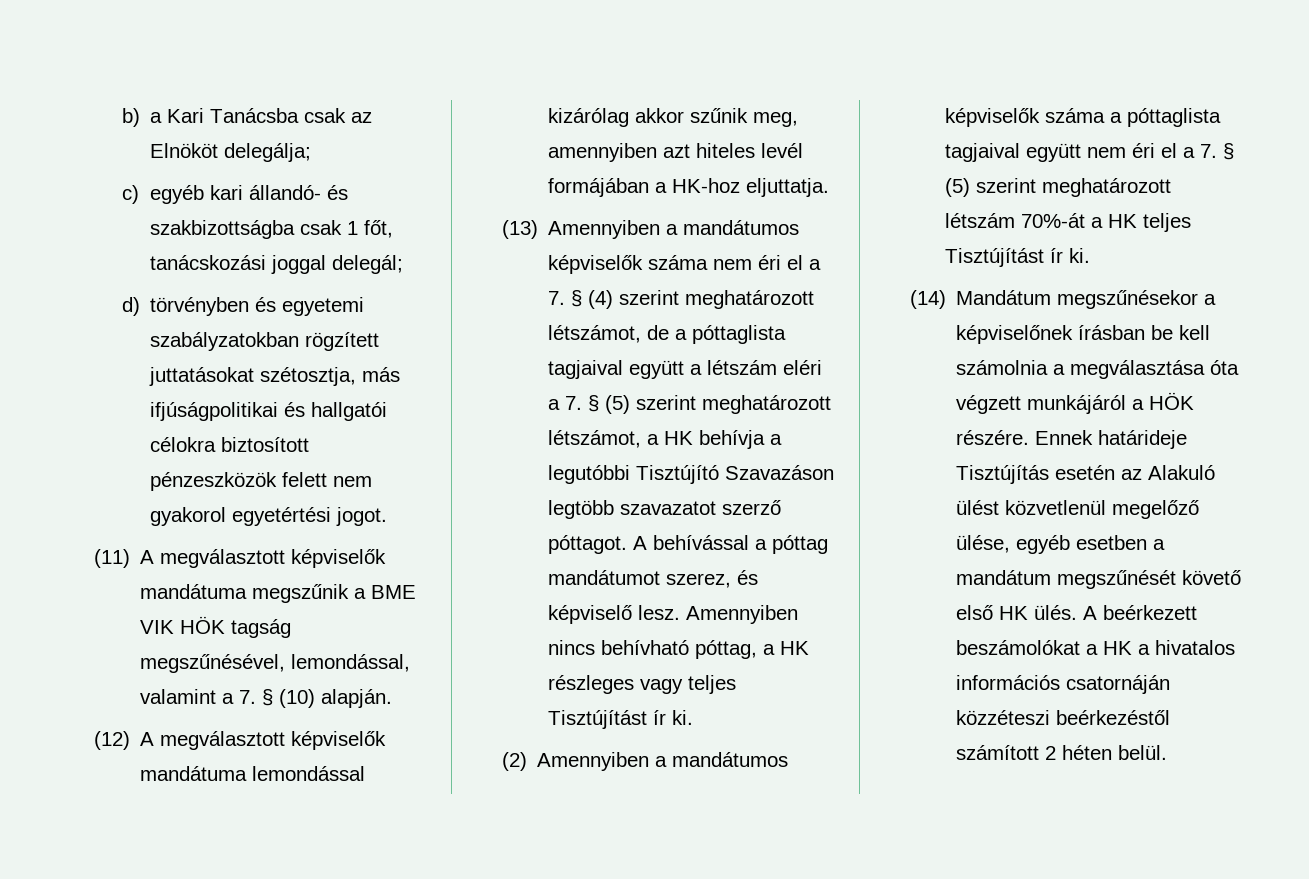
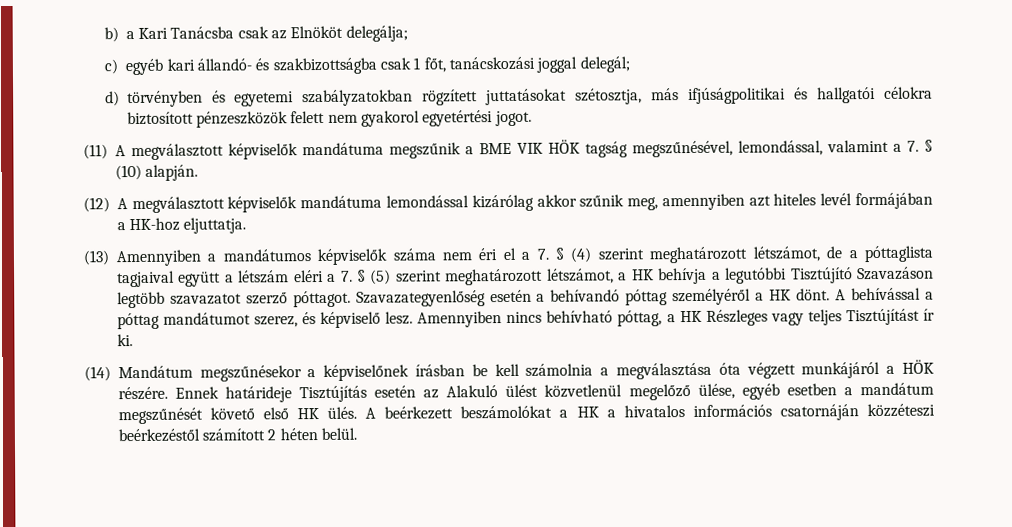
(628, 544) none -> [355,288,831,307] Szavazategyenlőség esetén a behívandó póttag személyéről a HK dönt.
[548,675,635,694] részleges -> [705,309,768,326] Részleges
[502,752,789,771] [945,108,1222,127] [945,143,1235,162] [945,178,1172,197] [945,213,1192,232] [945,248,1091,267] // (2) Amennyiben a mandátumos képviselők száma a póttaglista tagjaival együtt nem éri el a 7. § (5) szerint meghatározott létszám 70%-át a HK teljes Tisztújítást ír ki. -> (133, 340) none

